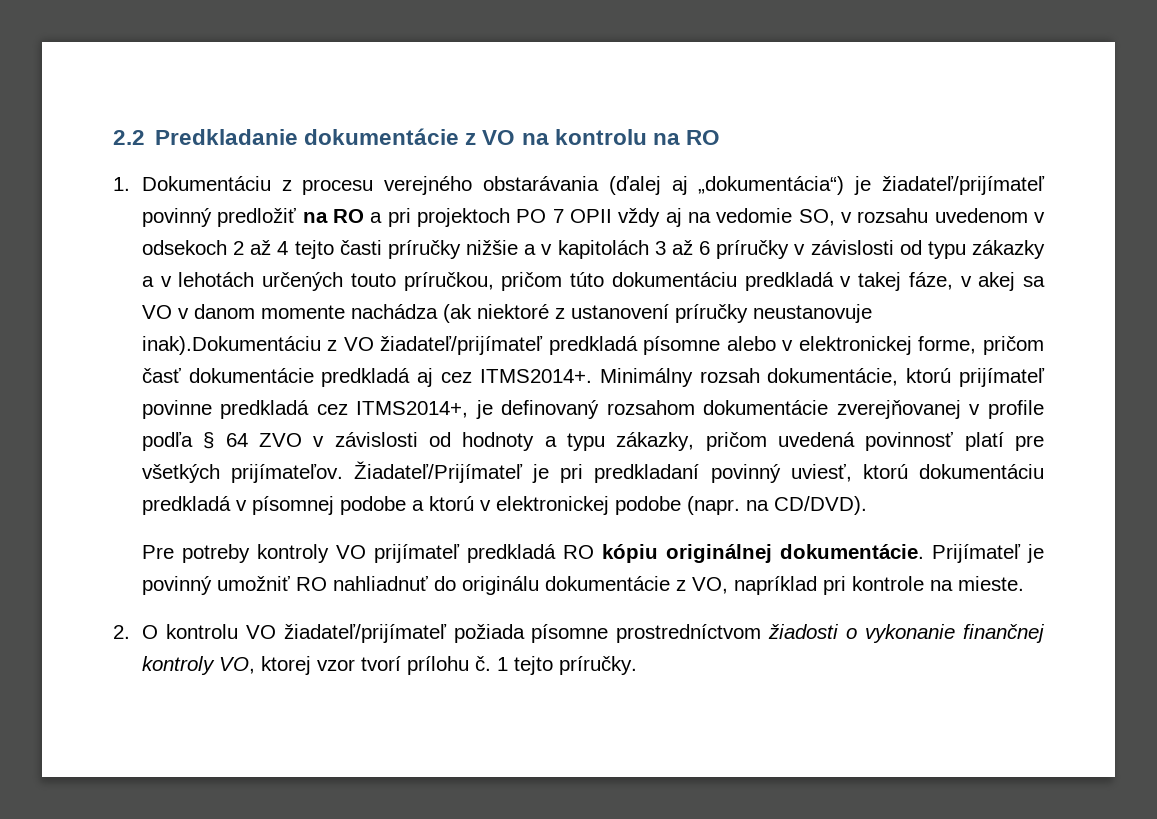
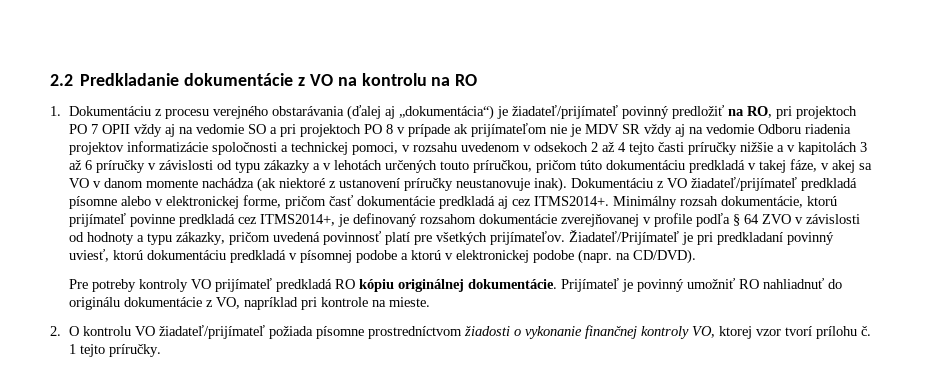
[332,209,383,223] RO a -> [747,106,773,118] RO,
[798,209,835,226] SO, -> [248,123,852,137] [69,141,399,155] SO a pri projektoch PO 8 v prípade ak prijímateľom nie je MDV SR vždy aj na vedomie Odboru riadenia projektov informatizácie spoločnosti a technickej pomoci,
[141,336,321,355] inak).Dokumentáciu -> [534,177,654,192] inak). Dokumentáciu

